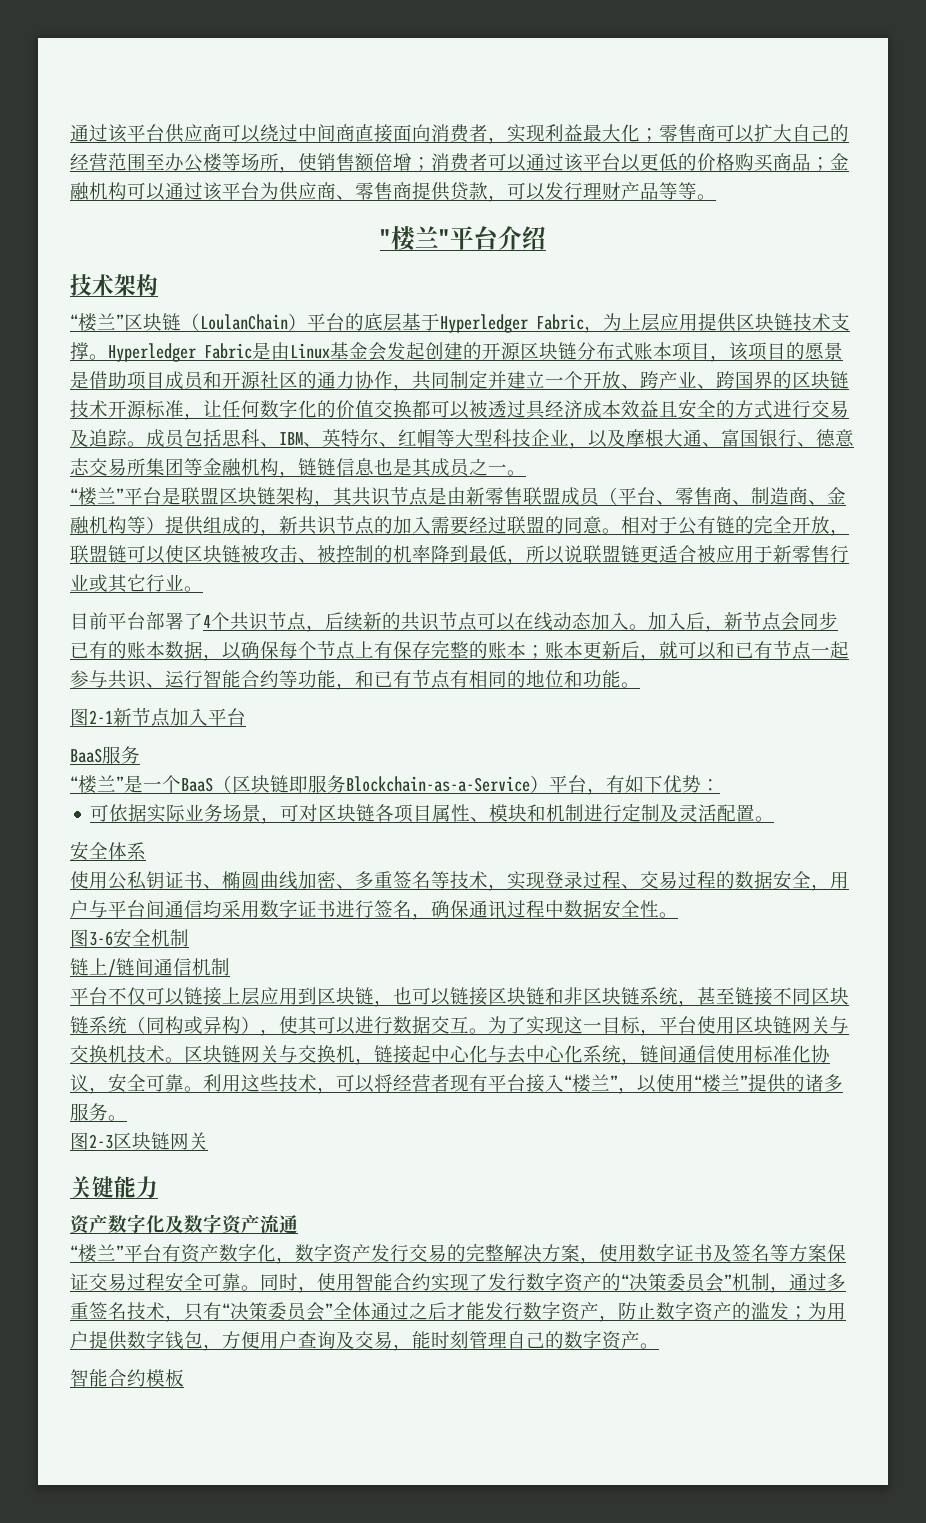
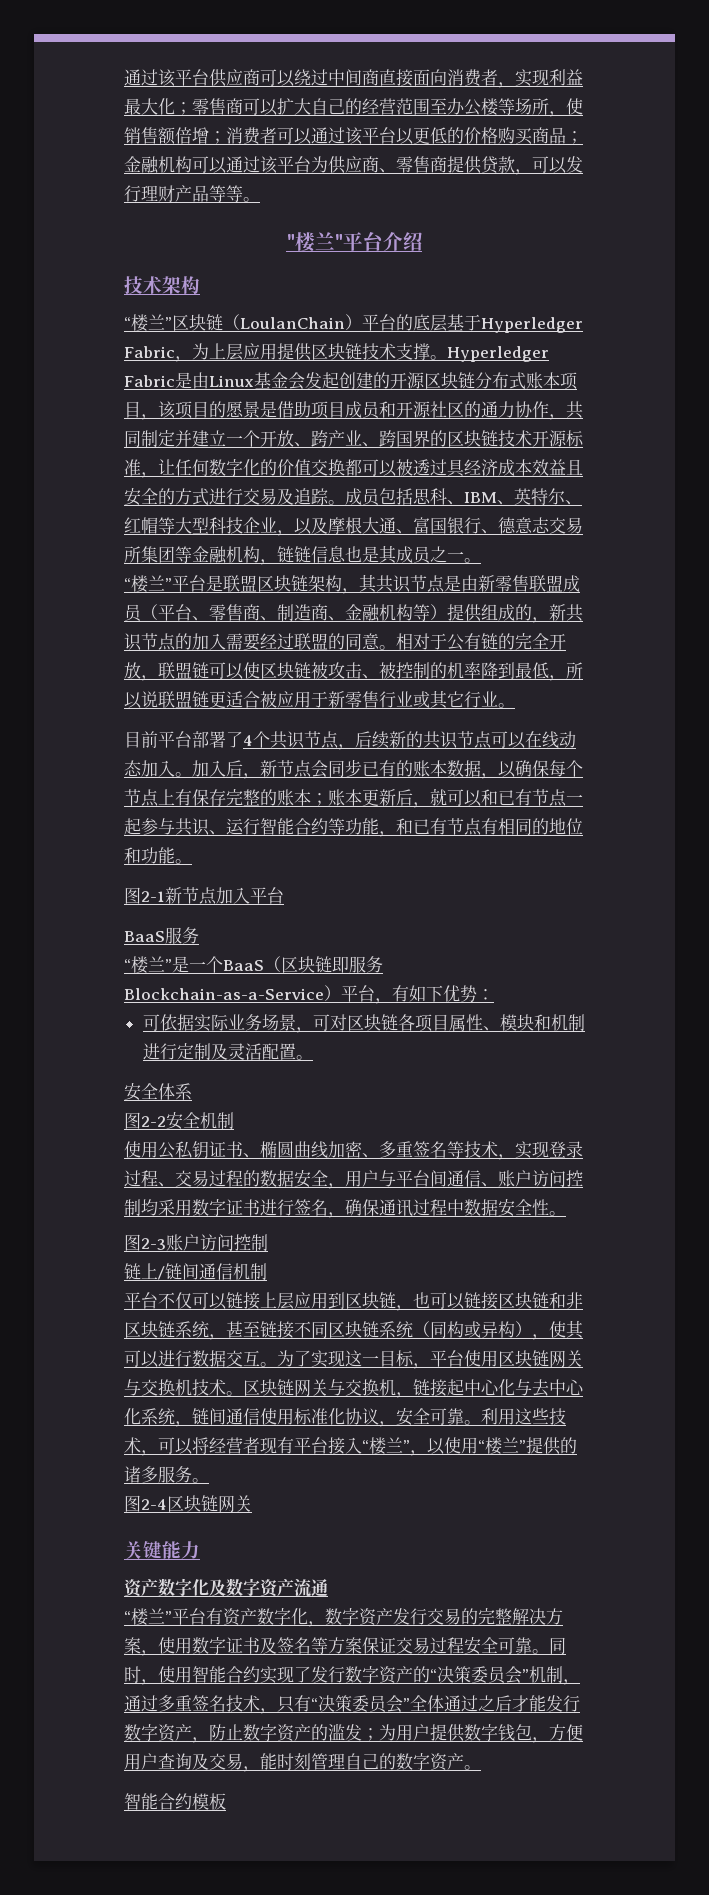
(146, 851) none -> [124,1112,234,1130] // 图2-2安全机制
(203, 909) none -> [481,1170,583,1187] [124,1199,141,1216] 、账户访问控制
[89,928,170,948] 3-6安全机 -> [141,1234,251,1251] 2-3账户访问控
[89,1134,113,1149] 2-3 -> [141,1499,167,1510] 2-4

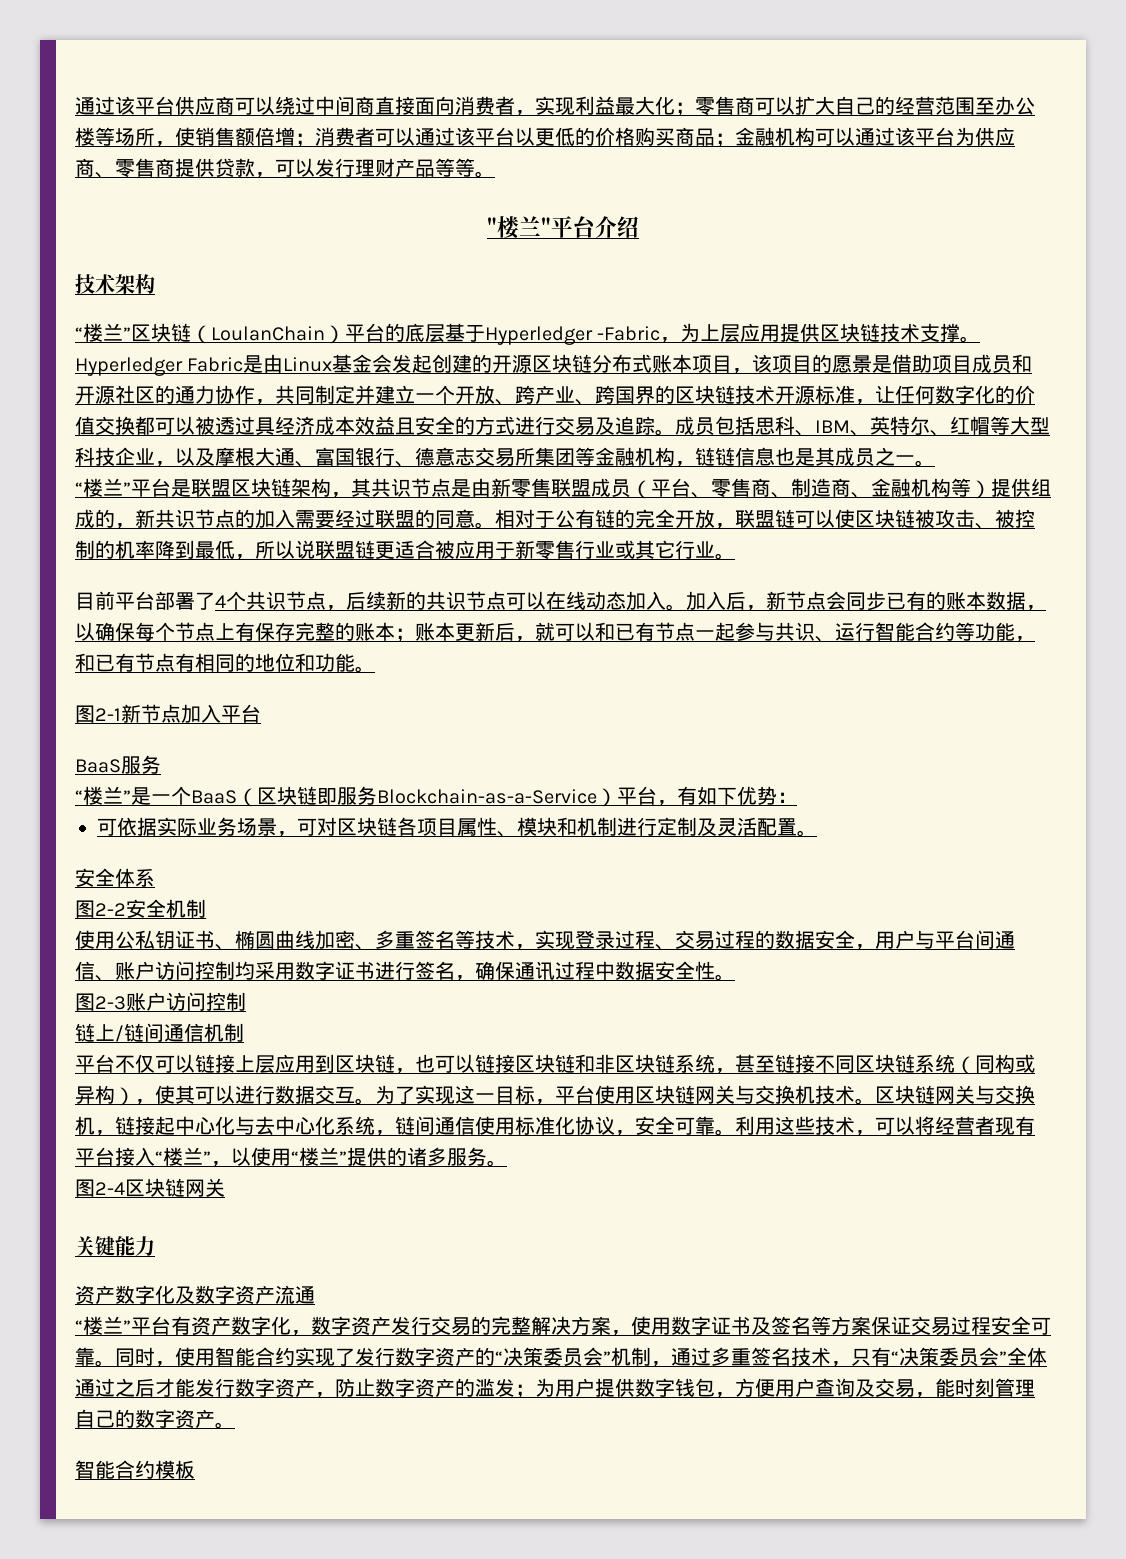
[124,346,175,358] Fabric -> [597,326,661,341] -Fabric

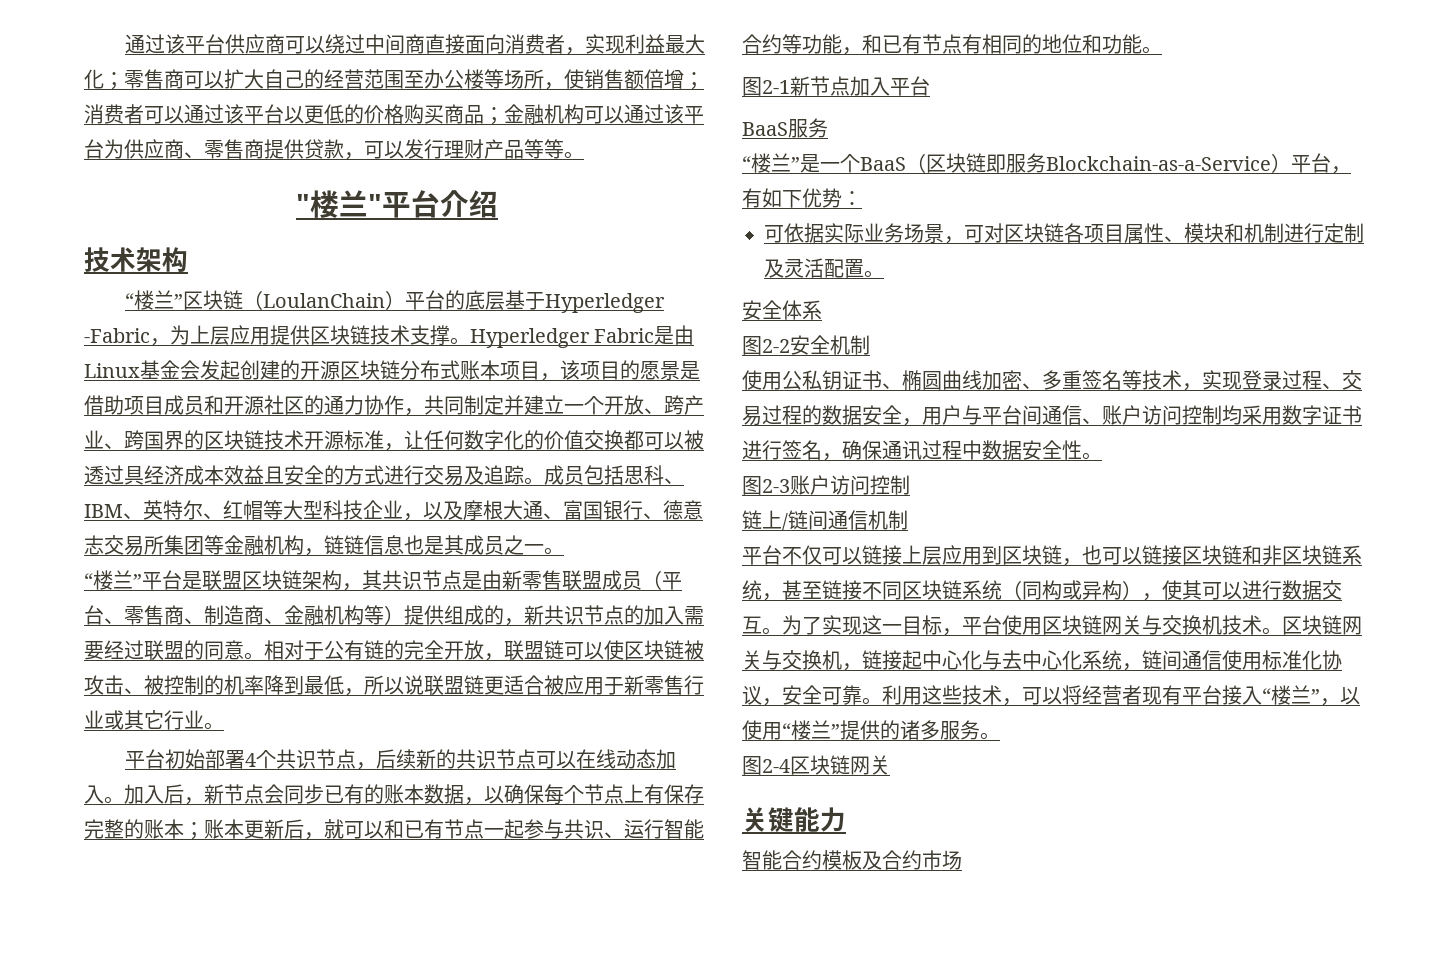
[75,591,215,610] 目前平台部署了 -> [125,749,246,769] 平台初始部署
[75,1285,315,1305] [75,1316,1051,1336] [75,1347,1047,1367] [75,1378,1035,1398] [75,1409,235,1429] // 资产数字化及数字资产流通 // “楼兰”平台有资产数字化，数字资产发行交易的完整解决方案，使用数字证书及签名等方案保证交易过程安全可靠。同时，使用智能合约实现了发行数字资产的“决策委员会”机制，通过多重签名技术，只有“决策委员会”全体通过之后才能发行数字资产，防止数字资产的滥发；为用户提供数字钱包，方便用户查询及交易，能时刻管理自己的数字资产。 -> (846, 819) none
(195, 1469) none -> [862,850,962,870] 及合约市场

